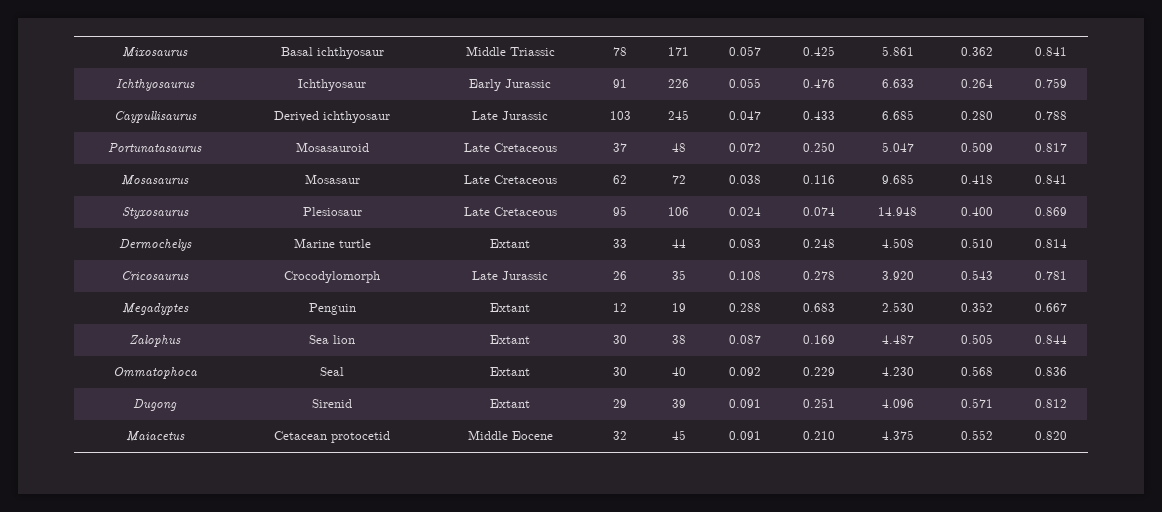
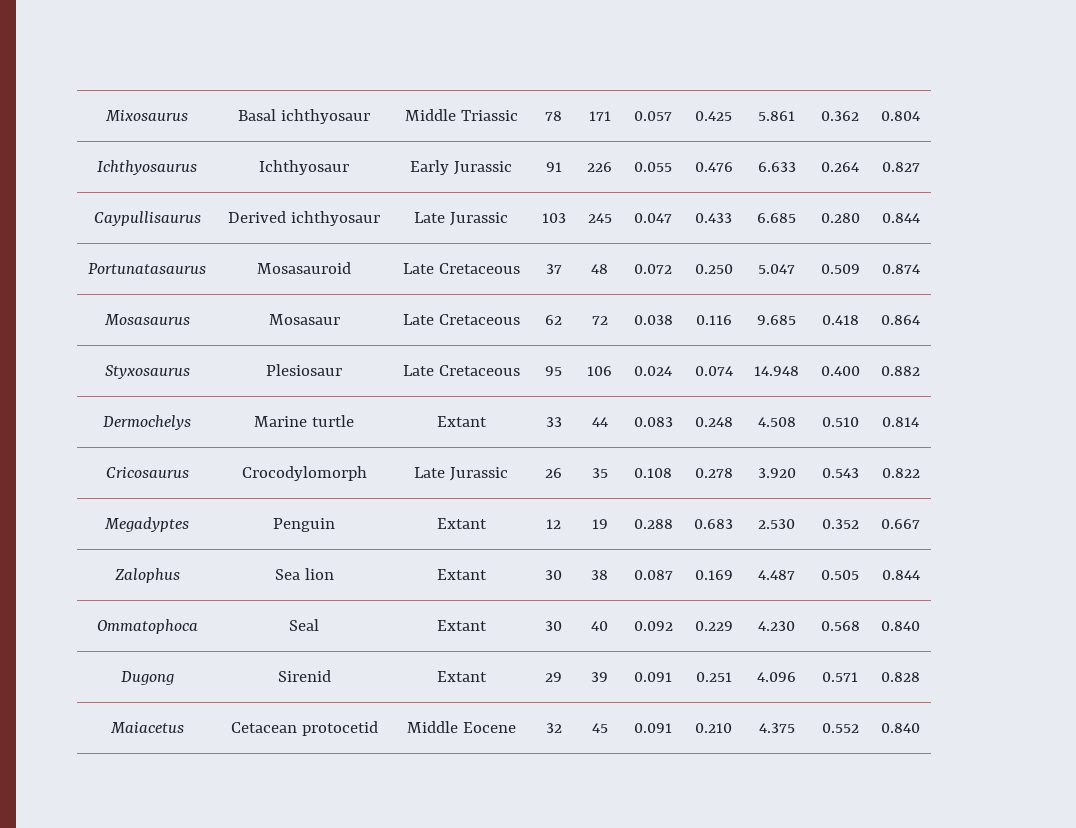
[1034,47,1067,56] 0.841 -> [881,111,920,121] 0.804
[1034,78,1067,88] 0.759 -> [881,162,920,172] 0.827
[1034,111,1067,120] 0.788 -> [881,213,920,223] 0.844
[1034,143,1067,152] 0.817 -> [881,264,920,274] 0.874
[1034,175,1067,184] 0.841 -> [881,315,920,325] 0.864
[1034,207,1067,216] 0.869 -> [881,366,920,376] 0.882
[1034,271,1067,280] 0.781 -> [881,468,920,478] 0.822
[1034,367,1067,376] 0.836 -> [881,621,920,631] 0.840
[1034,399,1067,408] 0.812 -> [881,672,920,682] 0.828
[1034,431,1067,440] 0.820 -> [881,723,920,733] 0.840

